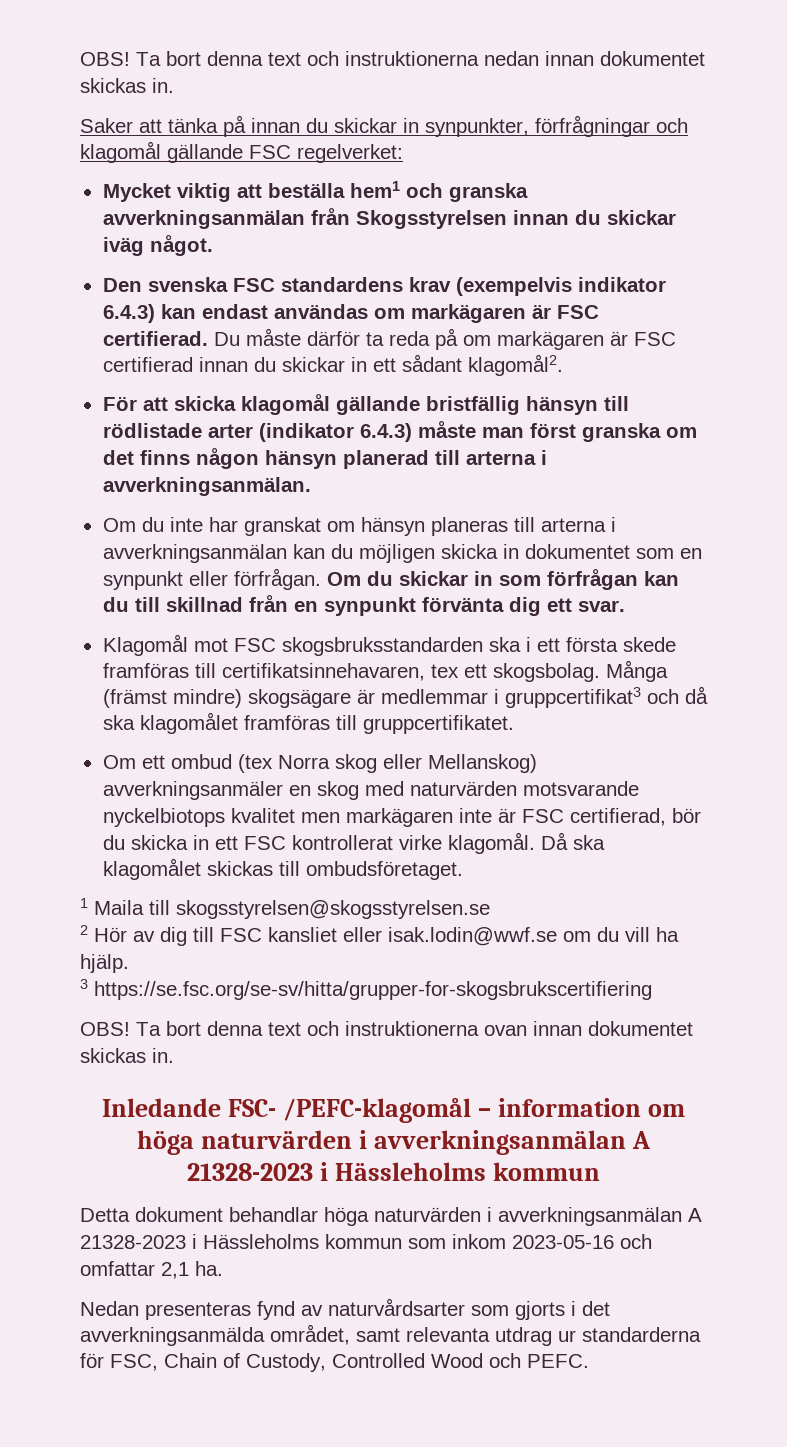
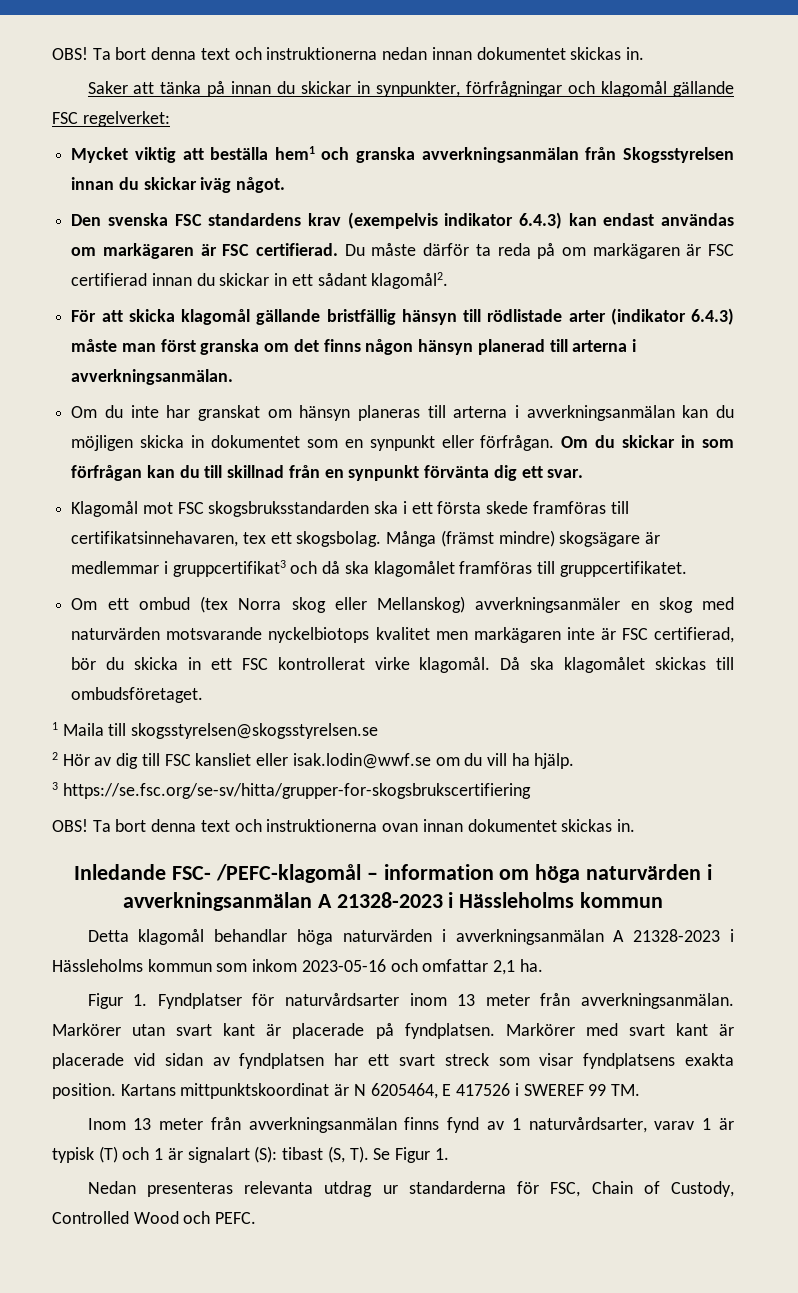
[135,1207,223,1222] dokument -> [138,929,205,945] klagomål
[80,1298,610,1320] [80,1324,400,1346] Nedan presenteras fynd av naturvårdsarter som gjorts i det avverkningsanmälda området, samt -> [87,993,735,1009] [52,1023,735,1039] [52,1053,734,1069] [52,1083,640,1099] [87,1117,734,1133] [52,1146,449,1163] [87,1181,233,1197] Figur 1. Fyndplatser för naturvårdsarter inom 13 meter från avverkningsanmälan. Markörer utan svart kant är placerade på fyndplatsen. Markörer med svart kant är placerade vid sidan av fyndplatsen har ett svart streck som visar fyndplatsens exakta position. Kartans mittpunktskoordinat är N 6205464, E 417526 i SWEREF 99 TM. // Inom 13 meter från avverkningsanmälan finns fynd av 1 naturvårdsarter, varav 1 är typisk (T) och 1 är signalart (S): tibast (S, T). Se Figur 1. // Nedan presenteras

